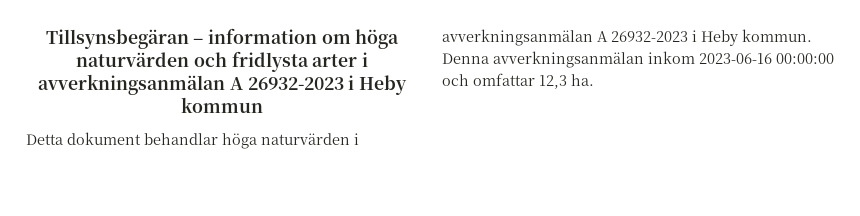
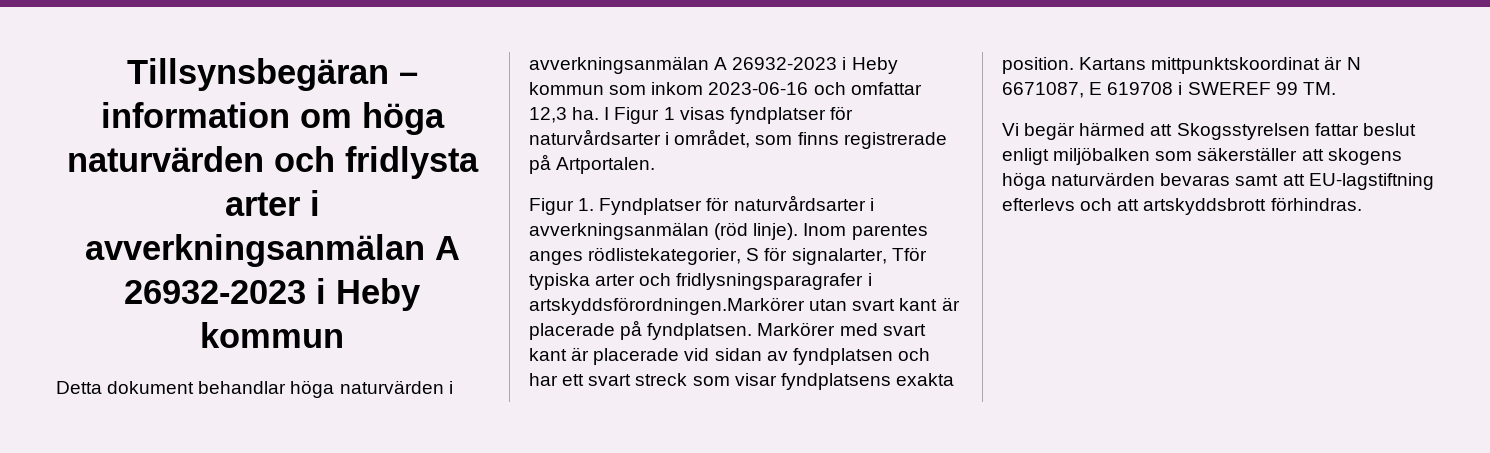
[742,29,812,42] [442,51,644,68] kommun. Denna avverkningsanmälan -> [529,82,647,95] kommun som
[776,53,834,64] 00:00:00 -> (809, 88) none
(594, 80) none -> [604,106,853,124] [529,129,947,149] [529,154,656,174] [529,195,874,215] [529,222,928,240] [529,247,927,265] [529,273,872,290] [529,297,960,315] [529,320,926,340] [529,347,930,365] [529,373,954,390] [1002,56,1361,74] [1002,82,1336,98] [1002,122,1416,140] [1002,147,1402,165] [1002,172,1434,190] [1002,197,1362,215] I Figur 1 visas fyndplatser för naturvårdsarter i området, som finns registrerade på Artportalen. // Figur 1. Fyndplatser för naturvårdsarter i avverkningsanmälan (röd linje). Inom parentes anges rödlistekategorier, S för signalarter, Tför typiska arter och fridlysningsparagrafer i artskyddsförordningen.Markörer utan svart kant är placerade på fyndplatsen. Markörer med svart kant är placerade vid sidan av fyndplatsen och har ett svart streck som visar fyndplatsens exakta position. Kartans mittpunktskoordinat är N 6671087, E 619708 i SWEREF 99 TM. // Vi begär härmed att Skogsstyrelsen fattar beslut enligt miljöbalken som säkerställer att skogens höga naturvärden bevaras samt att EU-lagstiftning efterlevs och att artskyddsbrott förhindras.

